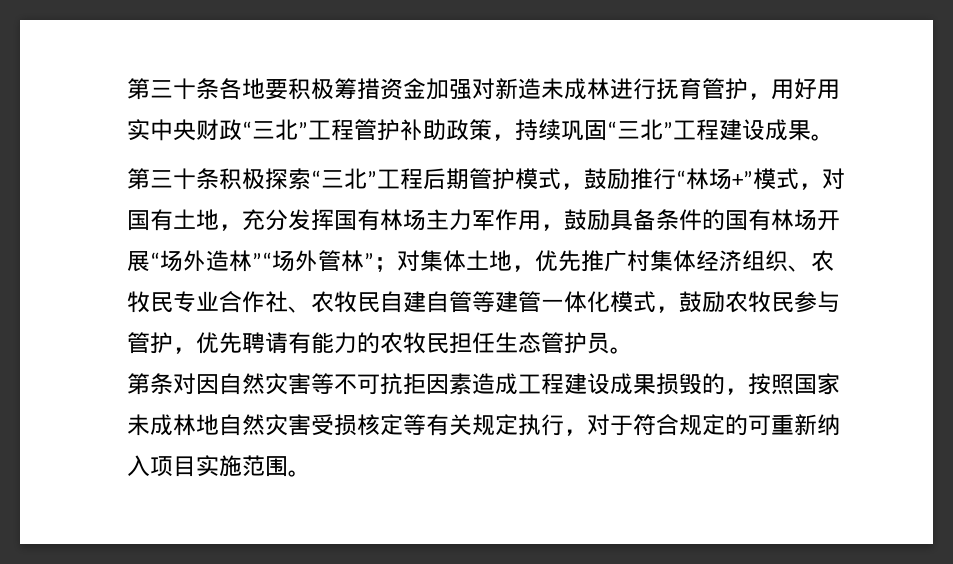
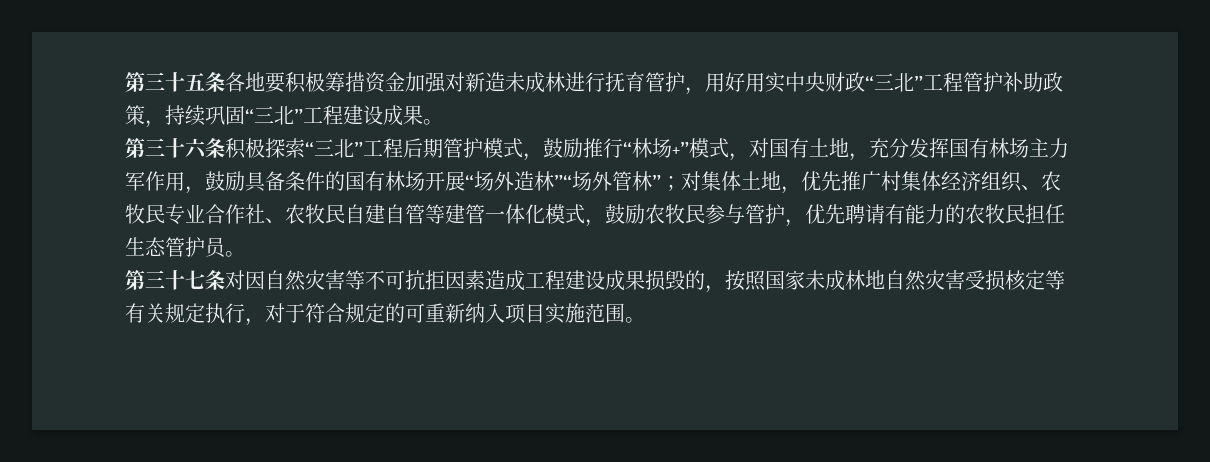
[127,78,196,100] 第三十 -> [125,72,205,92] 第三十五
(196, 179) none -> [185,138,207,159] 六
(150, 384) none -> [145,270,205,290] 三十七

